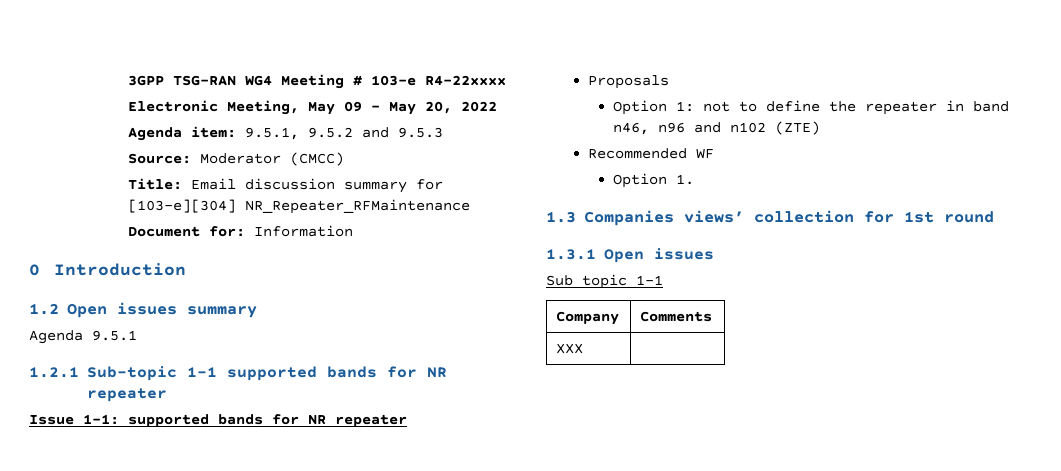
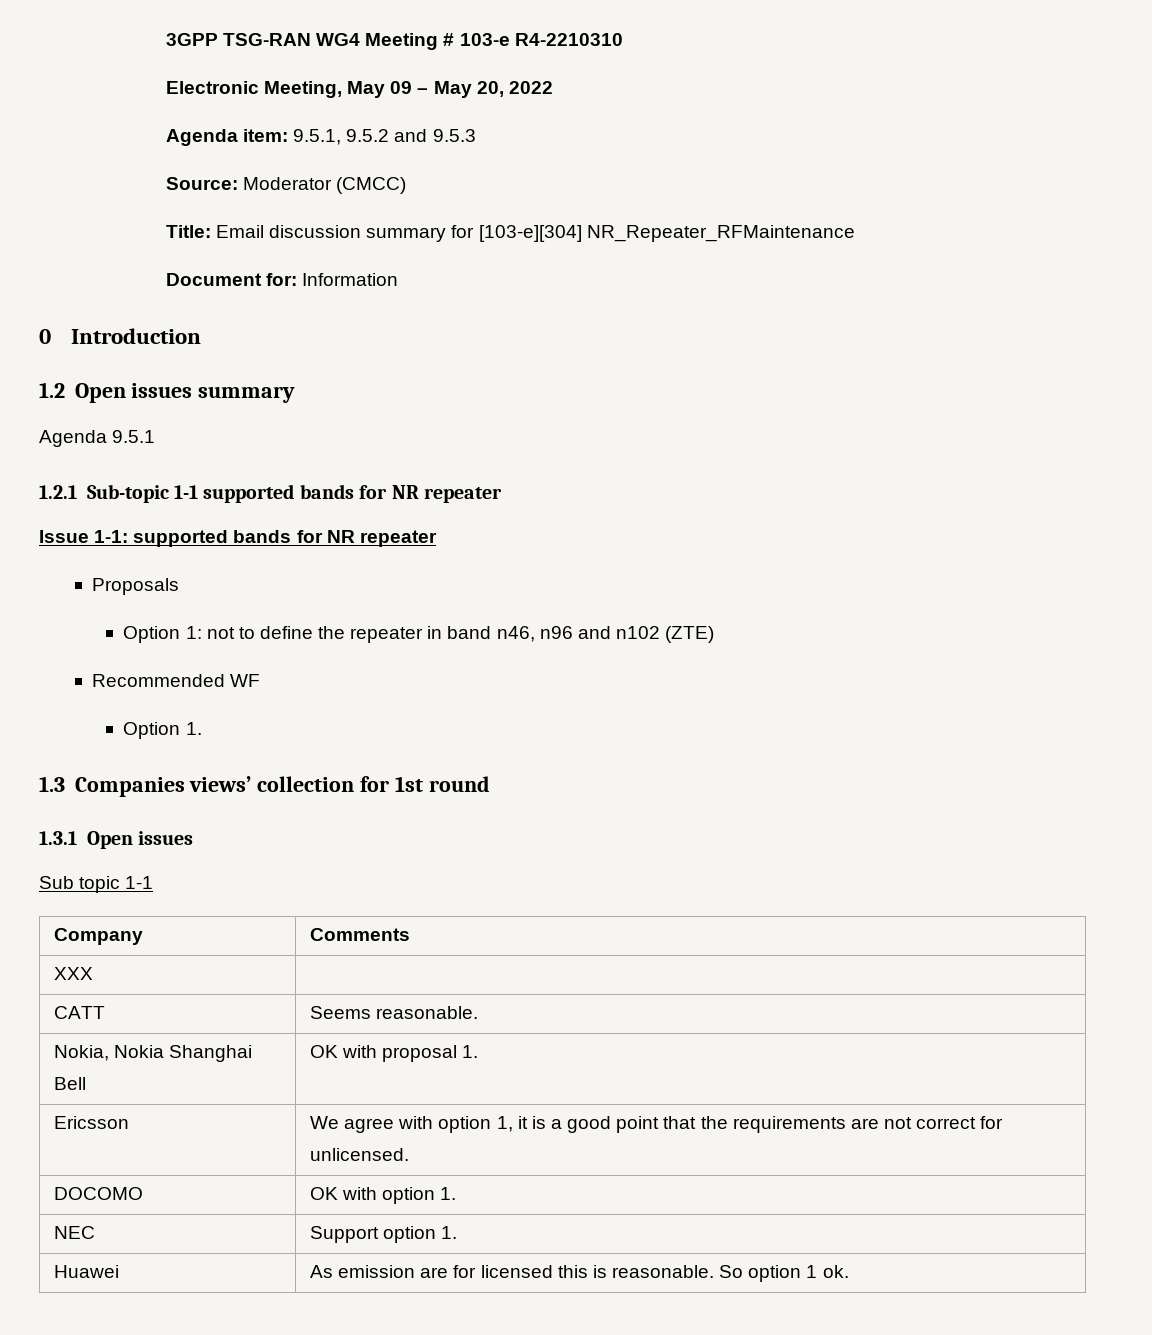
[424,75,506,86] R4-22xxxx -> [514,33,623,46] R4-2210310
(584, 348) none -> [54,1006,106,1019] [310,1006,479,1019] [54,1045,253,1062] [54,1077,87,1090] [310,1045,479,1062] [54,1116,130,1129] [310,1116,1004,1133] [310,1148,410,1161] [54,1187,144,1200] [310,1187,457,1204] [54,1226,96,1239] [310,1226,458,1243] [54,1265,120,1278] [310,1265,849,1282] // CATT | Seems reasonable. // Nokia, Nokia Shanghai Bell | OK with proposal 1. // Ericsson | We agree with option 1, it is a good point that the requirements are not correct for unlicensed. // DOCOMO | OK with option 1. // NEC | Support option 1. // Huawei | As emission are for licensed this is reasonable. So option 1 ok.

